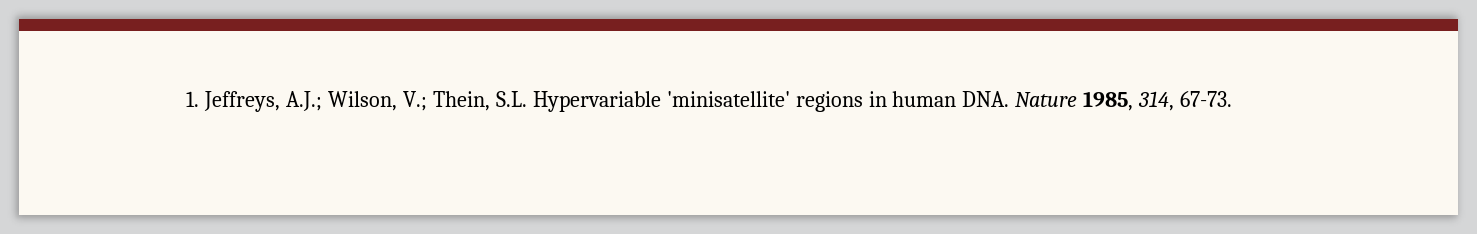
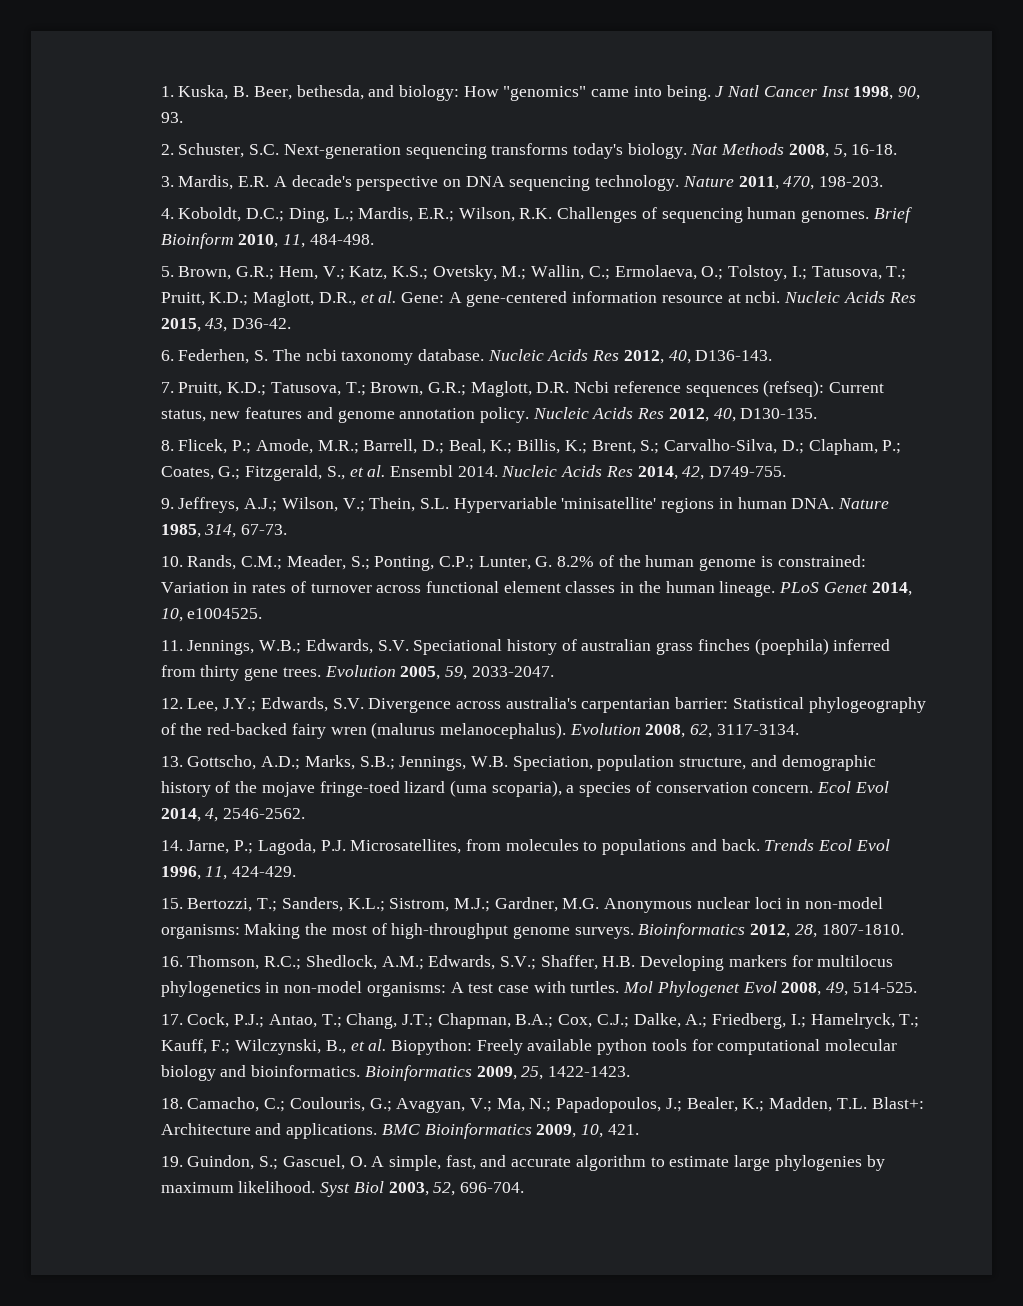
(200, 99) none -> [178,85,920,101] [160,112,183,123] [160,143,898,159] [160,175,884,191] [160,207,912,223] [160,233,374,249] [160,265,907,281] [160,291,916,307] [160,318,292,332] [160,349,773,365] [160,380,885,397] [160,407,818,423] [160,439,902,455] [160,465,787,481] [160,498,174,509] Kuska, B. Beer, bethesda, and biology: How "genomics" came into being. J Natl Cancer Inst 1998, 90, 93. // 2. Schuster, S.C. Next-generation sequencing transforms today's biology. Nat Methods 2008, 5, 16-18. // 3. Mardis, E.R. A decade's perspective on DNA sequencing technology. Nature 2011, 470, 198-203. // 4. Koboldt, D.C.; Ding, L.; Mardis, E.R.; Wilson, R.K. Challenges of sequencing human genomes. Brief Bioinform 2010, 11, 484-498. // 5. Brown, G.R.; Hem, V.; Katz, K.S.; Ovetsky, M.; Wallin, C.; Ermolaeva, O.; Tolstoy, I.; Tatusova, T.; Pruitt, K.D.; Maglott, D.R., et al. Gene: A gene-centered information resource at ncbi. Nucleic Acids Res 2015, 43, D36-42. // 6. Federhen, S. The ncbi taxonomy database. Nucleic Acids Res 2012, 40, D136-143. // 7. Pruitt, K.D.; Tatusova, T.; Brown, G.R.; Maglott, D.R. Ncbi reference sequences (refseq): Current status, new features and genome annotation policy. Nucleic Acids Res 2012, 40, D130-135. // 8. Flicek, P.; Amode, M.R.; Barrell, D.; Beal, K.; Billis, K.; Brent, S.; Carvalho-Silva, D.; Clapham, P.; Coates, G.; Fitzgerald, S., et al. Ensembl 2014. Nucleic Acids Res 2014, 42, D749-755. // 9.
(1233, 99) none -> [160,555,866,571] [160,581,912,597] [160,608,263,622] [160,638,891,655] [160,665,554,681] [160,697,926,713] [160,722,799,739] [160,755,876,771] [160,780,889,797] [160,808,306,822] [160,839,890,855] [160,866,297,880] [160,897,884,913] [160,923,904,939] [160,955,894,971] [160,981,917,997] [160,1013,920,1029] [160,1039,898,1055] [160,1065,630,1081] [160,1097,924,1113] [160,1123,639,1139] [160,1155,885,1171] [160,1181,524,1197] // 10. Rands, C.M.; Meader, S.; Ponting, C.P.; Lunter, G. 8.2% of the human genome is constrained: Variation in rates of turnover across functional element classes in the human lineage. PLoS Genet 2014, 10, e1004525. // 11. Jennings, W.B.; Edwards, S.V. Speciational history of australian grass finches (poephila) inferred from thirty gene trees. Evolution 2005, 59, 2033-2047. // 12. Lee, J.Y.; Edwards, S.V. Divergence across australia's carpentarian barrier: Statistical phylogeography of the red-backed fairy wren (malurus melanocephalus). Evolution 2008, 62, 3117-3134. // 13. Gottscho, A.D.; Marks, S.B.; Jennings, W.B. Speciation, population structure, and demographic history of the mojave fringe-toed lizard (uma scoparia), a species of conservation concern. Ecol Evol 2014, 4, 2546-2562. // 14. Jarne, P.; Lagoda, P.J. Microsatellites, from molecules to populations and back. Trends Ecol Evol 1996, 11, 424-429. // 15. Bertozzi, T.; Sanders, K.L.; Sistrom, M.J.; Gardner, M.G. Anonymous nuclear loci in non-model organisms: Making the most of high-throughput genome surveys. Bioinformatics 2012, 28, 1807-1810. // 16. Thomson, R.C.; Shedlock, A.M.; Edwards, S.V.; Shaffer, H.B. Developing markers for multilocus phylogenetics in non-model organisms: A test case with turtles. Mol Phylogenet Evol 2008, 49, 514-525. // 17. Cock, P.J.; Antao, T.; Chang, J.T.; Chapman, B.A.; Cox, C.J.; Dalke, A.; Friedberg, I.; Hamelryck, T.; Kauff, F.; Wilczynski, B., et al. Biopython: Freely available python tools for computational molecular biology and bioinformatics. Bioinformatics 2009, 25, 1422-1423. // 18. Camacho, C.; Coulouris, G.; Avagyan, V.; Ma, N.; Papadopoulos, J.; Bealer, K.; Madden, T.L. Blast+: Architecture and applications. BMC Bioinformatics 2009, 10, 421. // 19. Guindon, S.; Gascuel, O. A simple, fast, and accurate algorithm to estimate large phylogenies by maximum likelihood. Syst Biol 2003, 52, 696-704.

